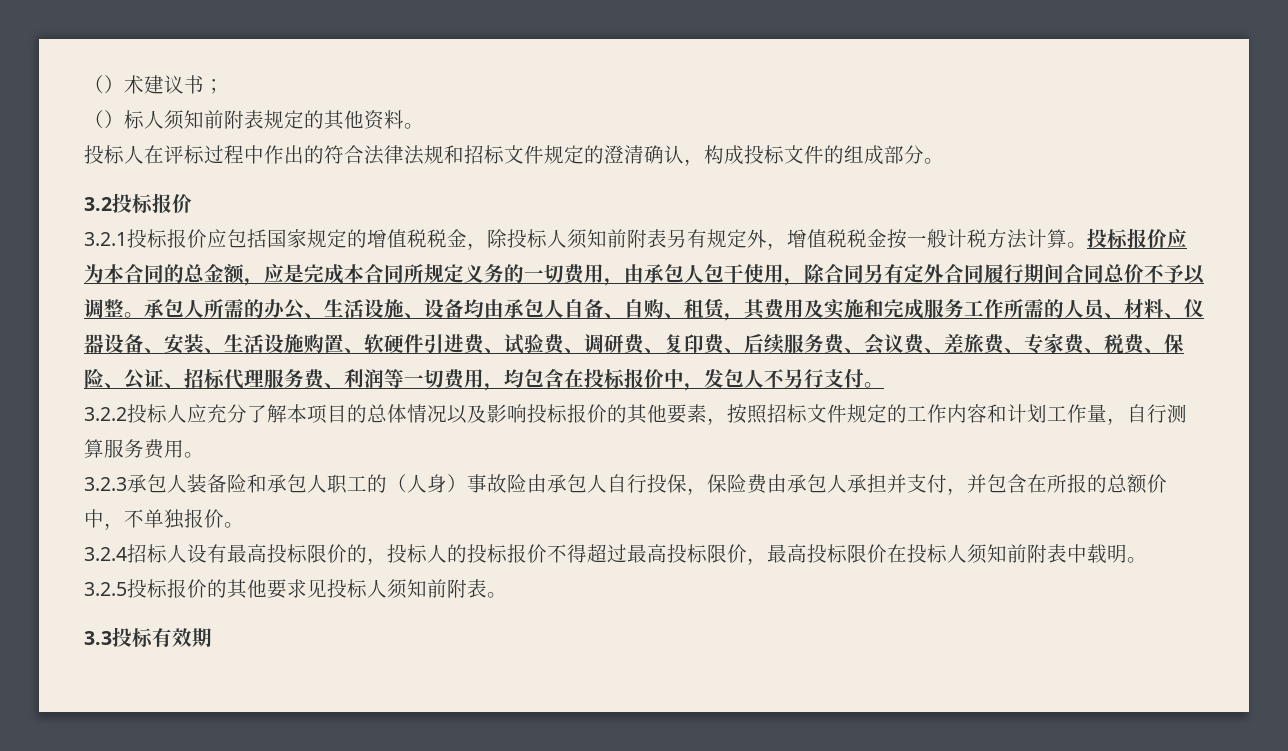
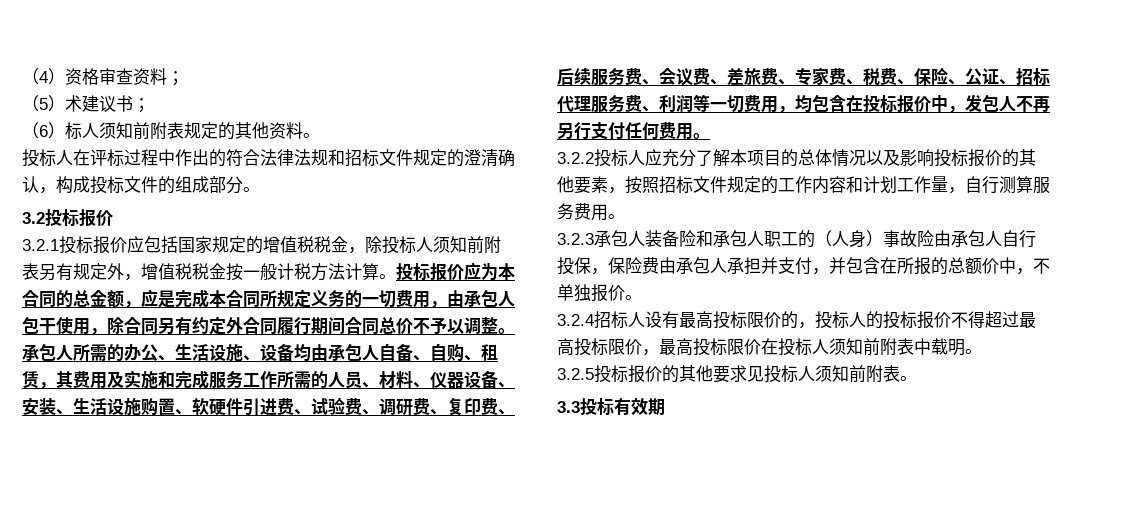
[84,75,104,94] （ -> [22,68,184,86] [22,95,48,112] （4）资格审查资料； // （5
(104, 119) none -> [39,125,48,137] 6
(904, 273) none -> [192,317,209,334] 约
(785, 378) none -> [1033,96,1050,112] 再
(864, 378) none -> [625,122,693,140] 任何费用

